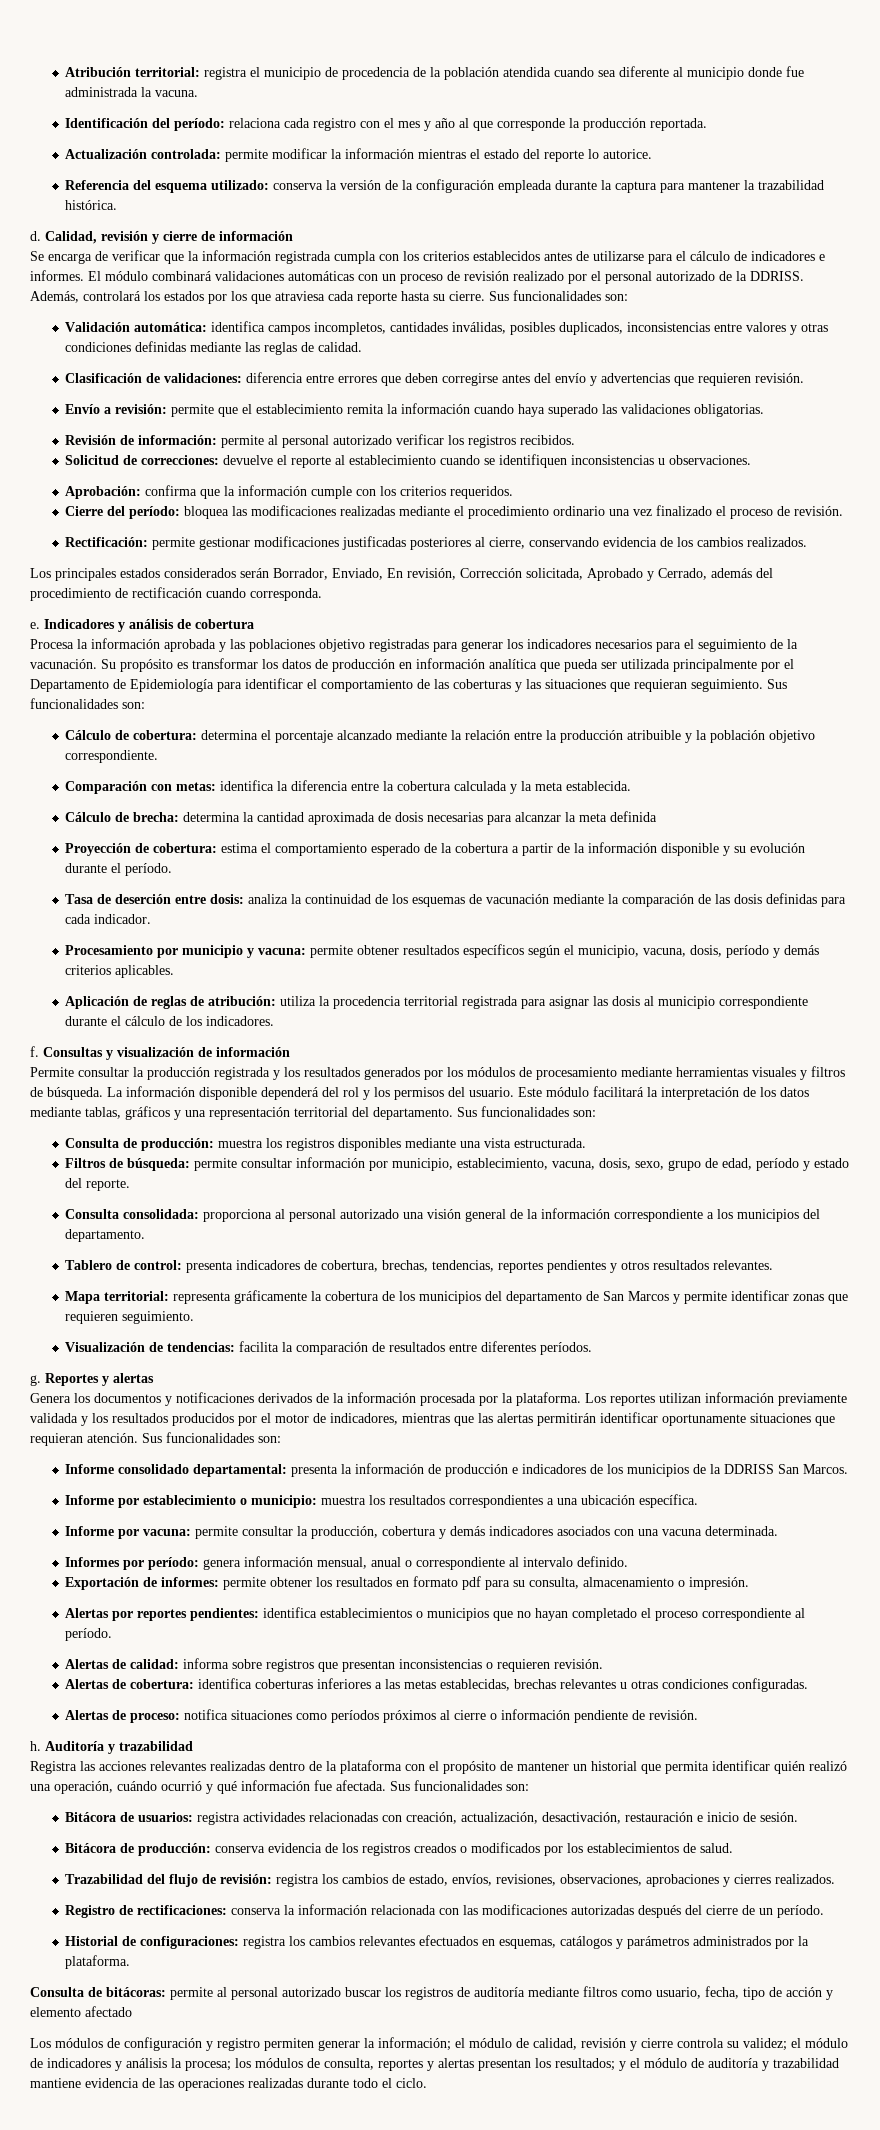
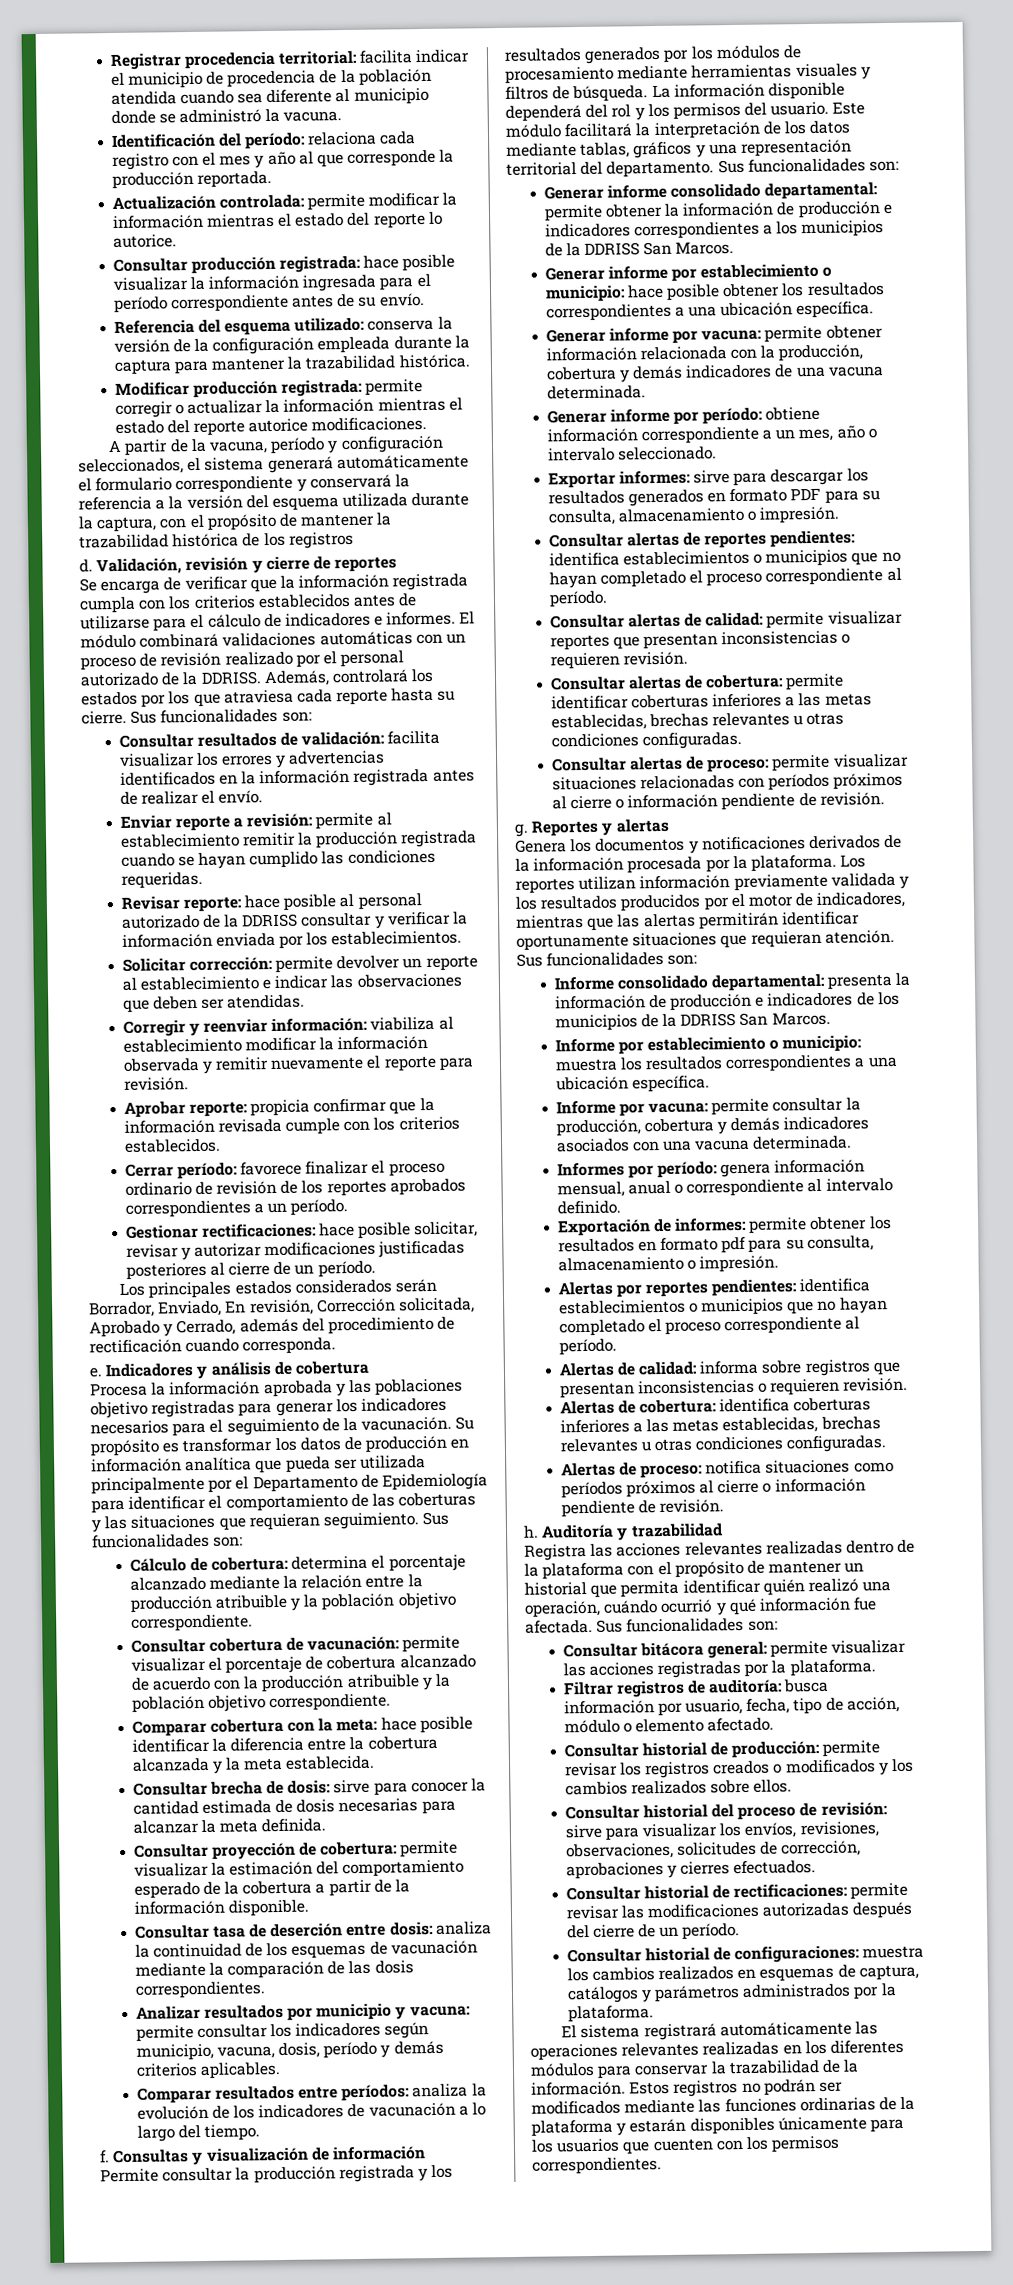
[65,67,248,80] Atribución territorial: registra -> [109,49,471,71] Registrar procedencia territorial: facilita indicar
[786,66,805,77] [65,87,139,97] fue administrada -> [158,109,262,124] se administró
(653, 154) none -> [112,254,456,275] [112,273,431,292] [113,292,425,314] // Consultar producción registrada: hace posible visualizar la información ingresada para el período correspondiente antes de su envío.
(118, 205) none -> [114,379,424,398] [114,397,463,419] [114,416,428,436] [108,435,444,456] [78,454,469,475] [78,474,410,494] [78,492,470,511] [78,512,393,533] [79,531,354,549] // Modificar producción registrada: permite corregir o actualizar la información mientras el estado del reporte autorice modificaciones. // A partir de la vacuna, período y configuración seleccionados, el sistema generará automáticamente el formulario correspondiente y conservará la referencia a la versión del esquema utilizada durante la captura, con el propósito de mantener la trazabilidad histórica de los registros
[45,231,97,244] Calidad, -> [96,558,183,575] Validación,
[219,231,293,241] información -> [334,556,398,573] reportes
[65,321,829,335] [65,341,363,355] [65,372,805,386] [65,403,765,417] [65,434,576,448] [65,454,752,468] [65,485,308,499] Validación automática: identifica campos incompletos, cantidades inválidas, posibles duplicados, inconsistencias entre valores y otras condiciones definidas mediante las reglas de calidad. // Clasificación de validaciones: diferencia entre errores que deben corregirse antes del envío y advertencias que requieren revisión. // Envío a revisión: permite que el establecimiento remita la información cuando haya superado las validaciones obligatorias. // Revisión de información: permite al personal autorizado verificar los registros recibidos. // Solicitud de correcciones: devuelve el reporte al establecimiento cuando se identifiquen inconsistencias u observaciones. // Aprobación: confirma que la información -> [118,730,441,748] [118,750,386,768] [119,768,475,786] [119,790,264,805] [119,812,392,832] [119,830,478,849] [120,849,436,869] [120,871,203,889] [120,893,422,913] [121,911,468,929] [121,930,463,949] [121,955,478,973] [121,973,462,991] [122,994,306,1013] [122,1016,454,1037] [122,1035,429,1053] [122,1055,474,1074] [123,1077,189,1091] [123,1097,435,1118] [123,1118,282,1134] Consultar resultados de validación: facilita visualizar los errores y advertencias identificados en la información registrada antes de realizar el envío. // Enviar reporte a revisión: permite al establecimiento remitir la producción registrada cuando se hayan cumplido las condiciones requeridas. // Revisar reporte: hace posible al personal autorizado de la DDRISS consultar y verificar la información enviada por los establecimientos. // Solicitar corrección: permite devolver un reporte al establecimiento e indicar las observaciones que deben ser atendidas. // Corregir y reenviar información: viabiliza al establecimiento modificar la información observada y remitir nuevamente el reporte para revisión. // Aprobar reporte: propicia confirmar que la información revisada
[450,486,514,499] [65,505,844,519] [65,536,808,550] requeridos. // Cierre del período: bloquea las modificaciones realizadas mediante el procedimiento ordinario una vez finalizado el proceso de revisión. // Rectificación: permite gestionar modificaciones justificadas posteriores al cierre, conservando evidencia de los cambios realizados. -> [123,1138,221,1153] [124,1160,445,1180] [124,1178,466,1197] [124,1199,349,1218] [125,1221,479,1239] [125,1240,466,1261] [125,1260,376,1280] establecidos. // Cerrar período: favorece finalizar el proceso ordinario de revisión de los reportes aprobados correspondientes a un período. // Gestionar rectificaciones: hace posible solicitar, revisar y autorizar modificaciones justificadas posteriores al cierre de un período.
[65,780,275,794] Comparación con metas: identifica -> [130,1635,461,1653] [130,1654,476,1674] [130,1673,451,1693] [131,1693,391,1713] [131,1716,473,1737] [131,1738,210,1753] Consultar cobertura de vacunación: permite visualizar el porcentaje de cobertura alcanzado de acuerdo con la producción atribuible y la población objetivo correspondiente. // Comparar cobertura con la meta: hace posible identificar
[454,781,508,791] calculada -> [131,1757,210,1772] alcanzada
[65,812,241,822] Cálculo de brecha: determina -> [132,1779,469,1796] Consultar brecha de dosis: sirve para conocer
[308,812,376,825] aproximada -> [201,1800,272,1814] estimada
[610,811,658,822] [65,843,272,856] definida // Proyección de cobertura: estima el -> [261,1818,327,1833] [133,1840,459,1860] [133,1861,340,1877] definida. // Consultar proyección de cobertura: permite visualizar la estimación del
[661,843,806,856] [65,863,173,876] [65,894,94,904] disponible y su evolución durante el período. // Tasa -> [227,1899,309,1917] [134,1924,246,1939] disponible. // Consultar tasa
[766,893,847,907] [65,914,152,924] [65,945,154,955] definidas para cada indicador. // Procesamiento -> [134,1981,266,1999] [135,2004,284,2020] correspondientes. // Analizar resultados
[357,944,575,958] obtener resultados específicos según el -> [196,2022,430,2039] consultar los indicadores según
[65,996,809,1009] [65,1016,275,1026] Aplicación de reglas de atribución: utiliza la procedencia territorial registrada para asignar las dosis al municipio correspondiente durante el cálculo de los indicadores. -> [136,2083,487,2104] [136,2102,486,2120] [136,2124,260,2142] Comparar resultados entre períodos: analiza la evolución de los indicadores de vacunación a lo largo del tiempo.
[65,1138,587,1151] [65,1157,850,1171] [65,1178,131,1191] [65,1208,821,1222] [65,1229,146,1242] [65,1260,774,1273] [65,1290,849,1304] [65,1311,195,1324] [65,1341,593,1355] Consulta de producción: muestra los registros disponibles mediante una vista estructurada. // Filtros de búsqueda: permite consultar información por municipio, establecimiento, vacuna, dosis, sexo, grupo de edad, período y estado del reporte. // Consulta consolidada: proporciona al personal autorizado una visión general de la información correspondiente a los municipios del departamento. // Tablero de control: presenta indicadores de cobertura, brechas, tendencias, reportes pendientes y otros resultados relevantes. // Mapa territorial: representa gráficamente la cobertura de los municipios del departamento de San Marcos y permite identificar zonas que requieren seguimiento. // Visualización de tendencias: facilita la comparación de resultados entre diferentes períodos. -> [543,182,878,200] [543,201,893,222] [544,220,885,240] [544,240,735,257] [544,263,833,282] [544,282,885,303] [545,301,875,322] [545,325,883,344] [545,344,864,362] [545,364,884,383] [546,385,646,400] [546,406,821,425] [546,425,877,445] [547,446,717,462] [547,468,869,489] [547,487,880,507] [547,506,841,526] [548,530,856,549] [548,549,901,567] [548,567,902,589] [548,590,608,608] [549,610,903,629] [549,630,851,651] [549,651,688,670] [549,673,845,691] [550,692,872,710] [550,712,845,731] [550,731,742,750] [551,753,909,773] [551,772,904,791] [551,792,885,811] Generar informe consolidado departamental: permite obtener la información de producción e indicadores correspondientes a los municipios de la DDRISS San Marcos. // Generar informe por establecimiento o municipio: hace posible obtener los resultados correspondientes a una ubicación específica. // Generar informe por vacuna: permite obtener información relacionada con la producción, cobertura y demás indicadores de una vacuna determinada. // Generar informe por período: obtiene información correspondiente a un mes, año o intervalo seleccionado. // Exportar informes: sirve para descargar los resultados generados en formato PDF para su consulta, almacenamiento o impresión. // Consultar alertas de reportes pendientes: identifica establecimientos o municipios que no hayan completado el proceso correspondiente al período. // Consultar alertas de calidad: permite visualizar reportes que presentan inconsistencias o requieren revisión. // Consultar alertas de cobertura: permite identificar coberturas inferiores a las metas establecidas, brechas relevantes u otras condiciones configuradas. // Consultar alertas de proceso: permite visualizar situaciones relacionadas con períodos próximos al cierre o información pendiente de revisión.
[65,1812,799,1825] [65,1843,339,1856] Bitácora de usuarios: registra actividades relacionadas con creación, actualización, desactivación, restauración e inicio de sesión. // Bitácora de producción: conserva evidencia de -> [562,1639,907,1659] [562,1659,876,1679] [562,1678,830,1698] [563,1696,900,1717] [563,1717,775,1734] [563,1740,881,1759] [564,1762,618,1777] Consultar bitácora general: permite visualizar las acciones registradas por la plataforma. // Filtrar registros de auditoría: busca información por usuario, fecha, tipo de acción, módulo o elemento afectado. // Consultar historial de producción: permite revisar
[544,1843,734,1856] [65,1874,836,1887] [65,1904,460,1918] por los establecimientos de salud. // Trazabilidad del flujo de revisión: registra los cambios de estado, envíos, revisiones, observaciones, aprobaciones y cierres realizados. // Registro de rectificaciones: conserva la información relacionada con -> [878,1758,914,1776] [564,1779,793,1796] [564,1802,887,1821] [564,1821,879,1841] [565,1840,862,1860] [565,1860,817,1880] [565,1882,909,1901] [565,1905,620,1920] y los cambios realizados sobre ellos. // Consultar historial del proceso de revisión: sirve para visualizar los envíos, revisiones, observaciones, solicitudes de corrección, aprobaciones y cierres efectuados. // Consultar historial de rectificaciones: permite revisar
[65,1936,119,1946] Historial -> [566,1947,710,1963] Consultar historial
[243,1935,557,1949] registra los cambios relevantes efectuados en esquemas, -> [862,1945,925,1959] [566,1964,919,1982] muestra los cambios realizados en esquemas de captura,
[30,1986,833,2000] [30,2006,132,2017] [30,2037,848,2051] [30,2058,839,2071] [30,2078,427,2091] Consulta de bitácoras: permite al personal autorizado buscar los registros de auditoría mediante filtros como usuario, fecha, tipo de acción y elemento afectado // Los módulos de configuración y registro permiten generar la información; el módulo de calidad, revisión y cierre controla su validez; el módulo de indicadores y análisis la procesa; los módulos de consulta, reportes y alertas presentan los resultados; y el módulo de auditoría y trazabilidad mantiene evidencia de las operaciones realizadas durante todo el ciclo. -> [561,2021,878,2041] [530,2039,904,2061] [530,2059,860,2079] [531,2079,843,2097] [531,2096,916,2115] [531,2116,904,2137] [531,2135,841,2155] [532,2157,662,2175] El sistema registrará automáticamente las operaciones relevantes realizadas en los diferentes módulos para conservar la trazabilidad de la información. Estos registros no podrán ser modificados mediante las funciones ordinarias de la plataforma y estarán disponibles únicamente para los usuarios que cuenten con los permisos correspondientes.

